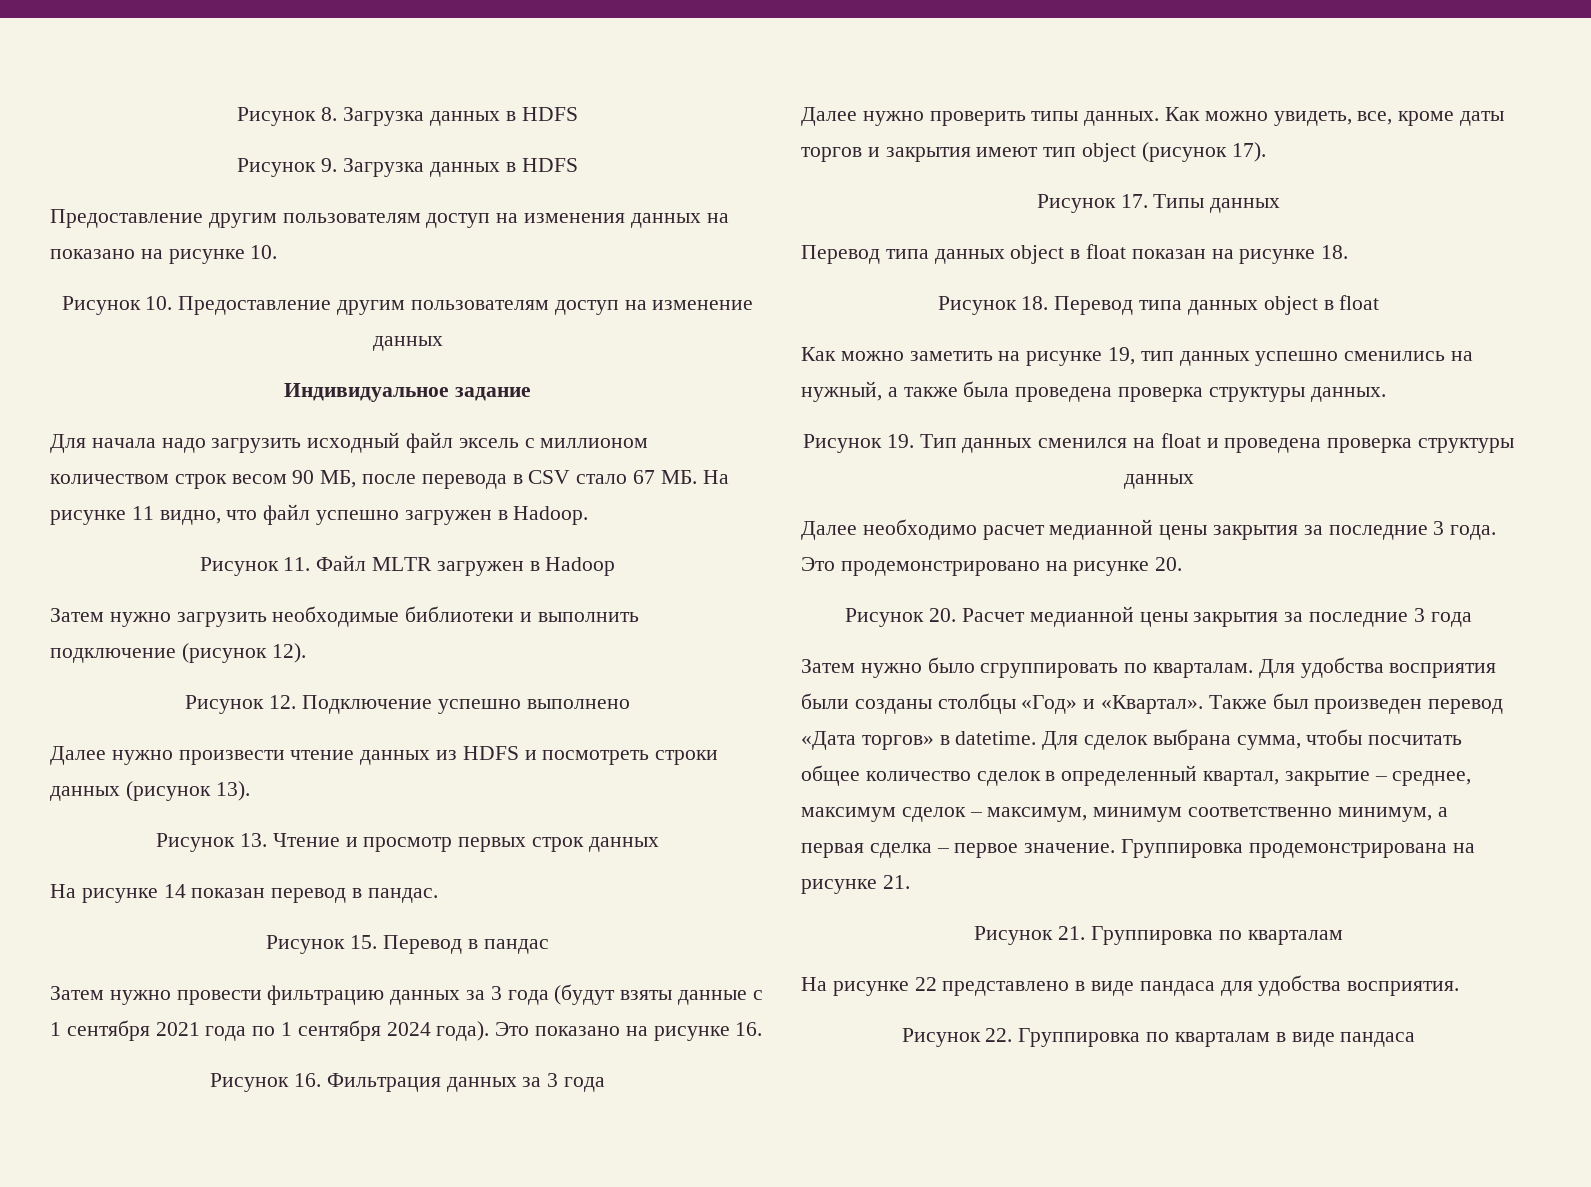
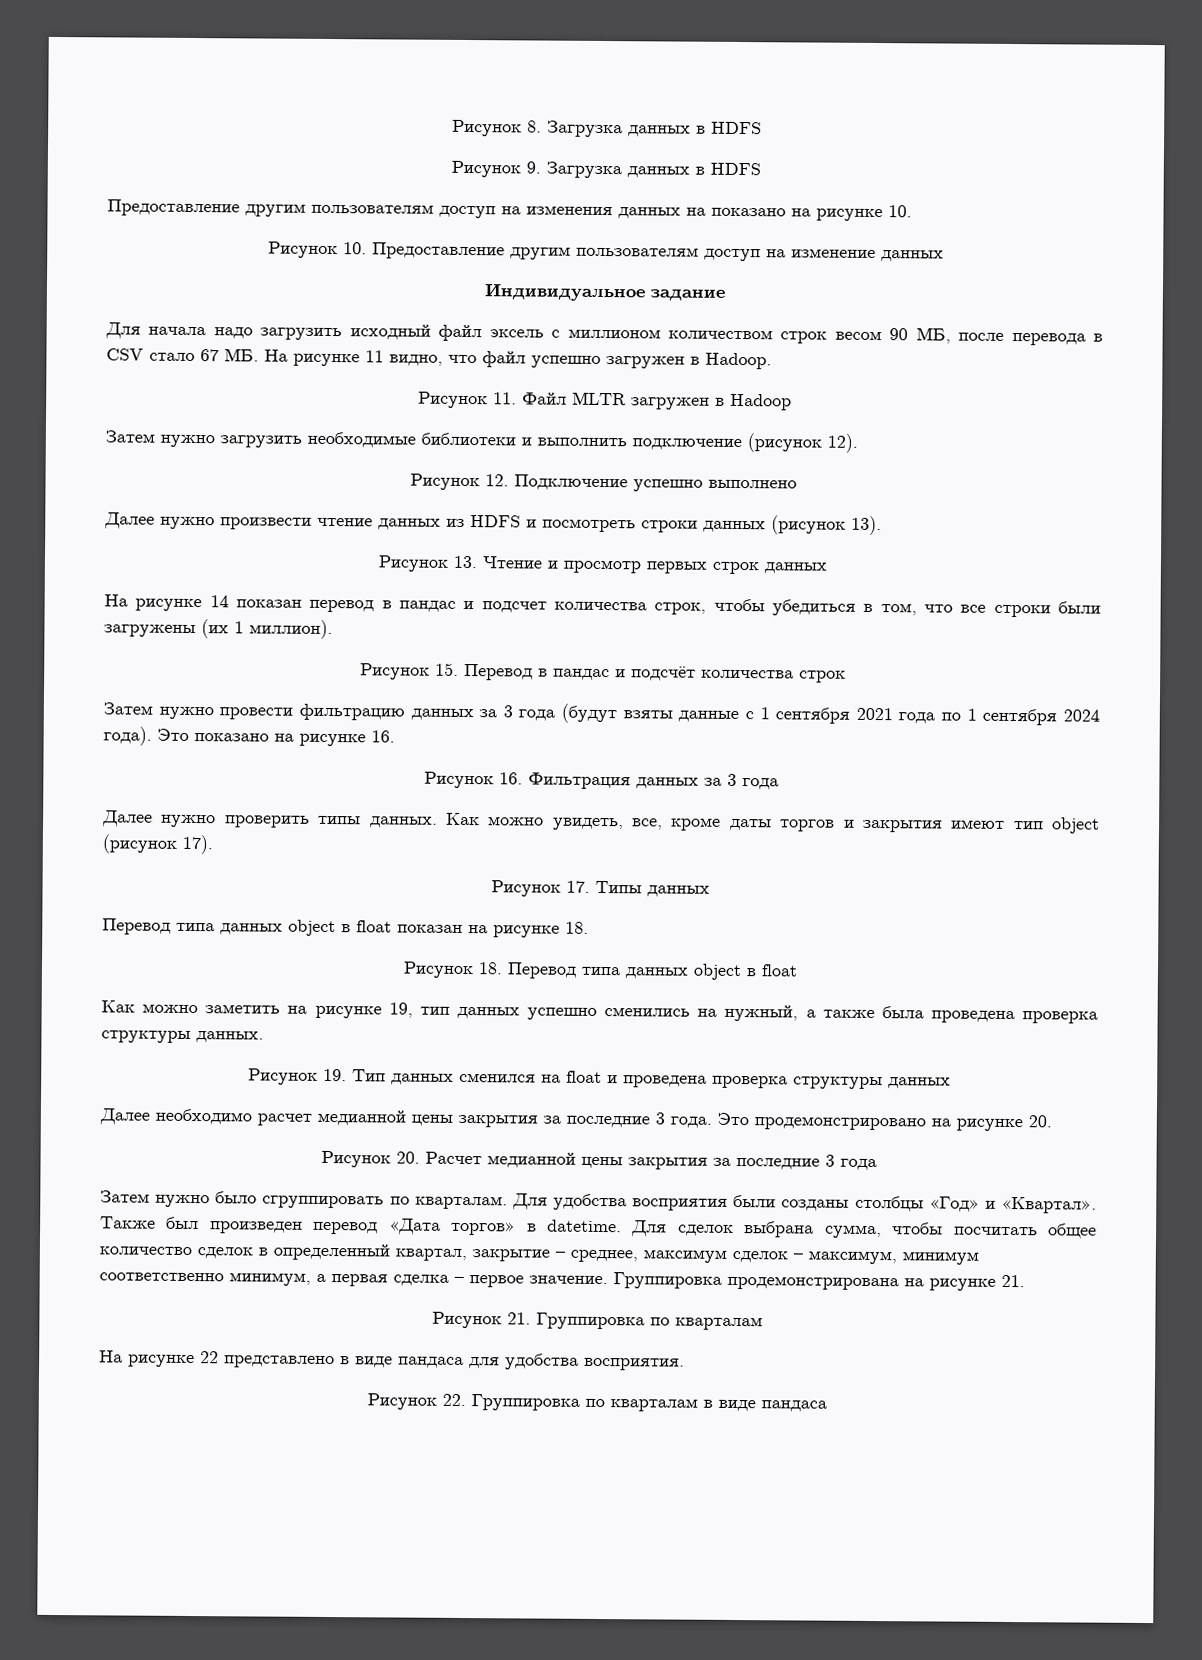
[367,888,438,903] пандас. -> [399,598,1102,618] [104,619,333,640] пандас и подсчет количества строк, чтобы убедиться в том, что все строки были загружены (их 1 миллион).
(549, 946) none -> [614,666,846,683] и подсчёт количества строк

